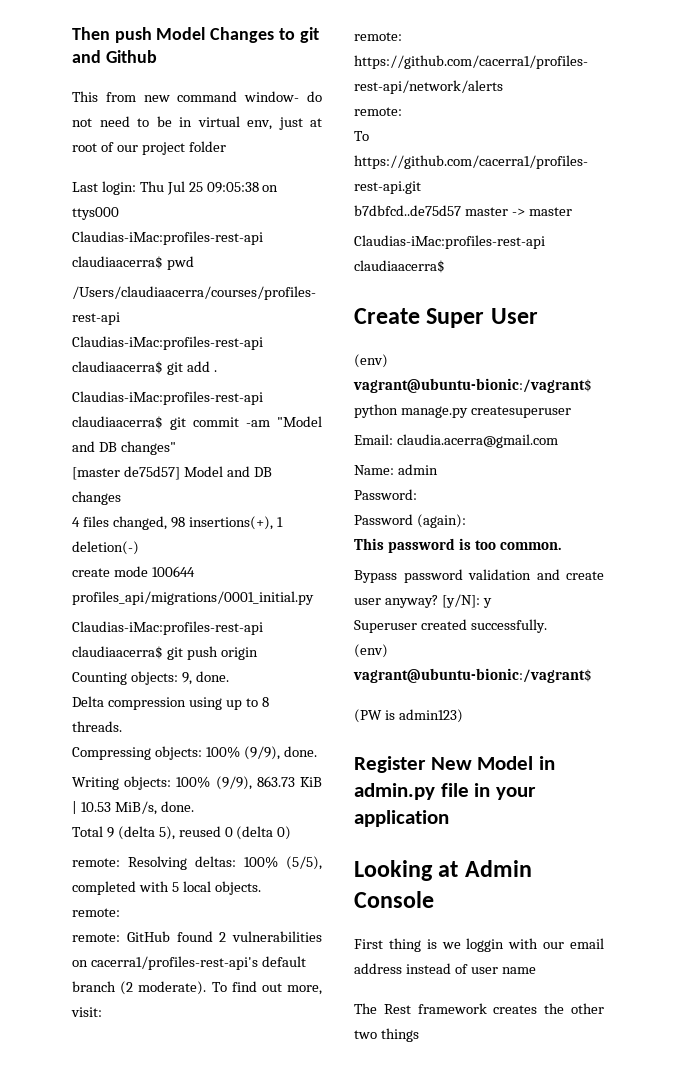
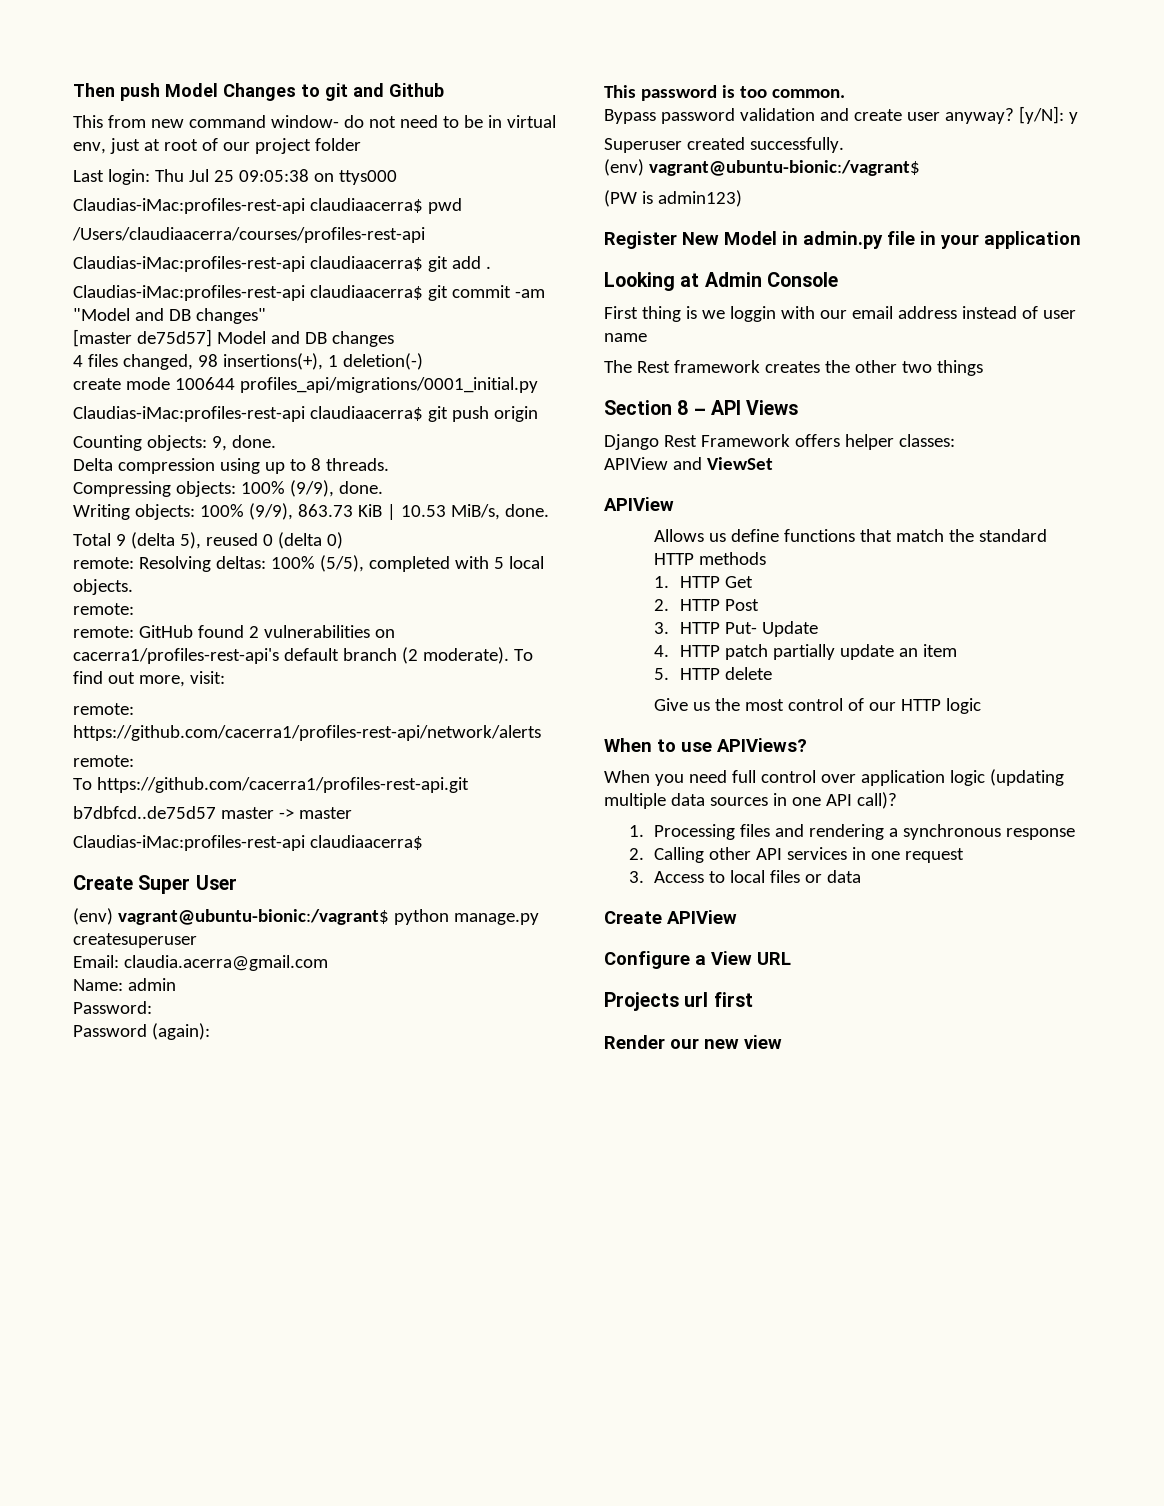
(419, 1035) none -> [604,400,799,415] [604,434,955,450] [604,457,773,470] [604,497,674,511] [654,529,1048,542] [654,552,767,565] [654,576,753,588] [654,599,759,611] [654,621,818,637] [654,644,957,660] [654,667,772,680] [654,698,982,714] [604,738,807,752] [604,769,1064,786] [604,792,897,809] [629,824,1076,840] [629,847,965,863] [629,870,862,883] [604,910,737,924] [604,951,791,969] [604,992,753,1011] [604,1035,782,1049] // Section 8 – API Views // Django Rest Framework offers helper classes: // APIView and ViewSet // APIView // Allows us define functions that match the standard HTTP methods // 1. HTTP Get // 2. HTTP Post // 3. HTTP Put- Update // 4. HTTP patch partially update an item // 5. HTTP delete // Give us the most control of our HTTP logic // When to use APIViews? // When you need full control over application logic (updating multiple data sources in one API call)? // 1. Processing files and rendering a synchronous response // 2. Calling other API services in one request // 3. Access to local files or data // Create APIView // Configure a View URL // Projects url first // Render our new view

